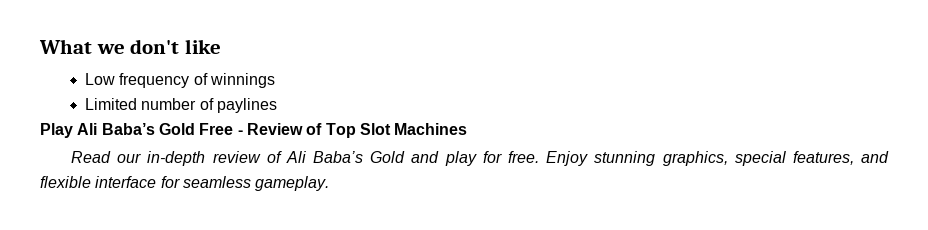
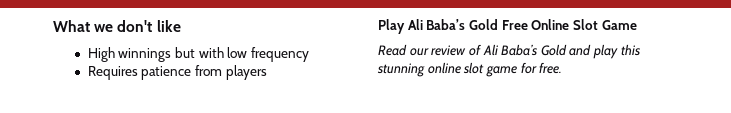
[85,73,275,88] [85,98,277,113] Low frequency of winnings // Limited number of paylines -> [87,47,309,62] [87,65,267,80] High winnings but with low frequency // Requires patience from players
[237,123,468,138] - Review of Top Slot Machines -> [531,19,637,30] Online Slot Game
[147,151,206,166] in-depth -> (429, 52) none
[482,151,890,166] [40,176,330,191] for free. Enjoy stunning graphics, special features, and flexible interface for seamless gameplay. -> [620,44,640,56] [377,62,563,77] this stunning online slot game for free.

